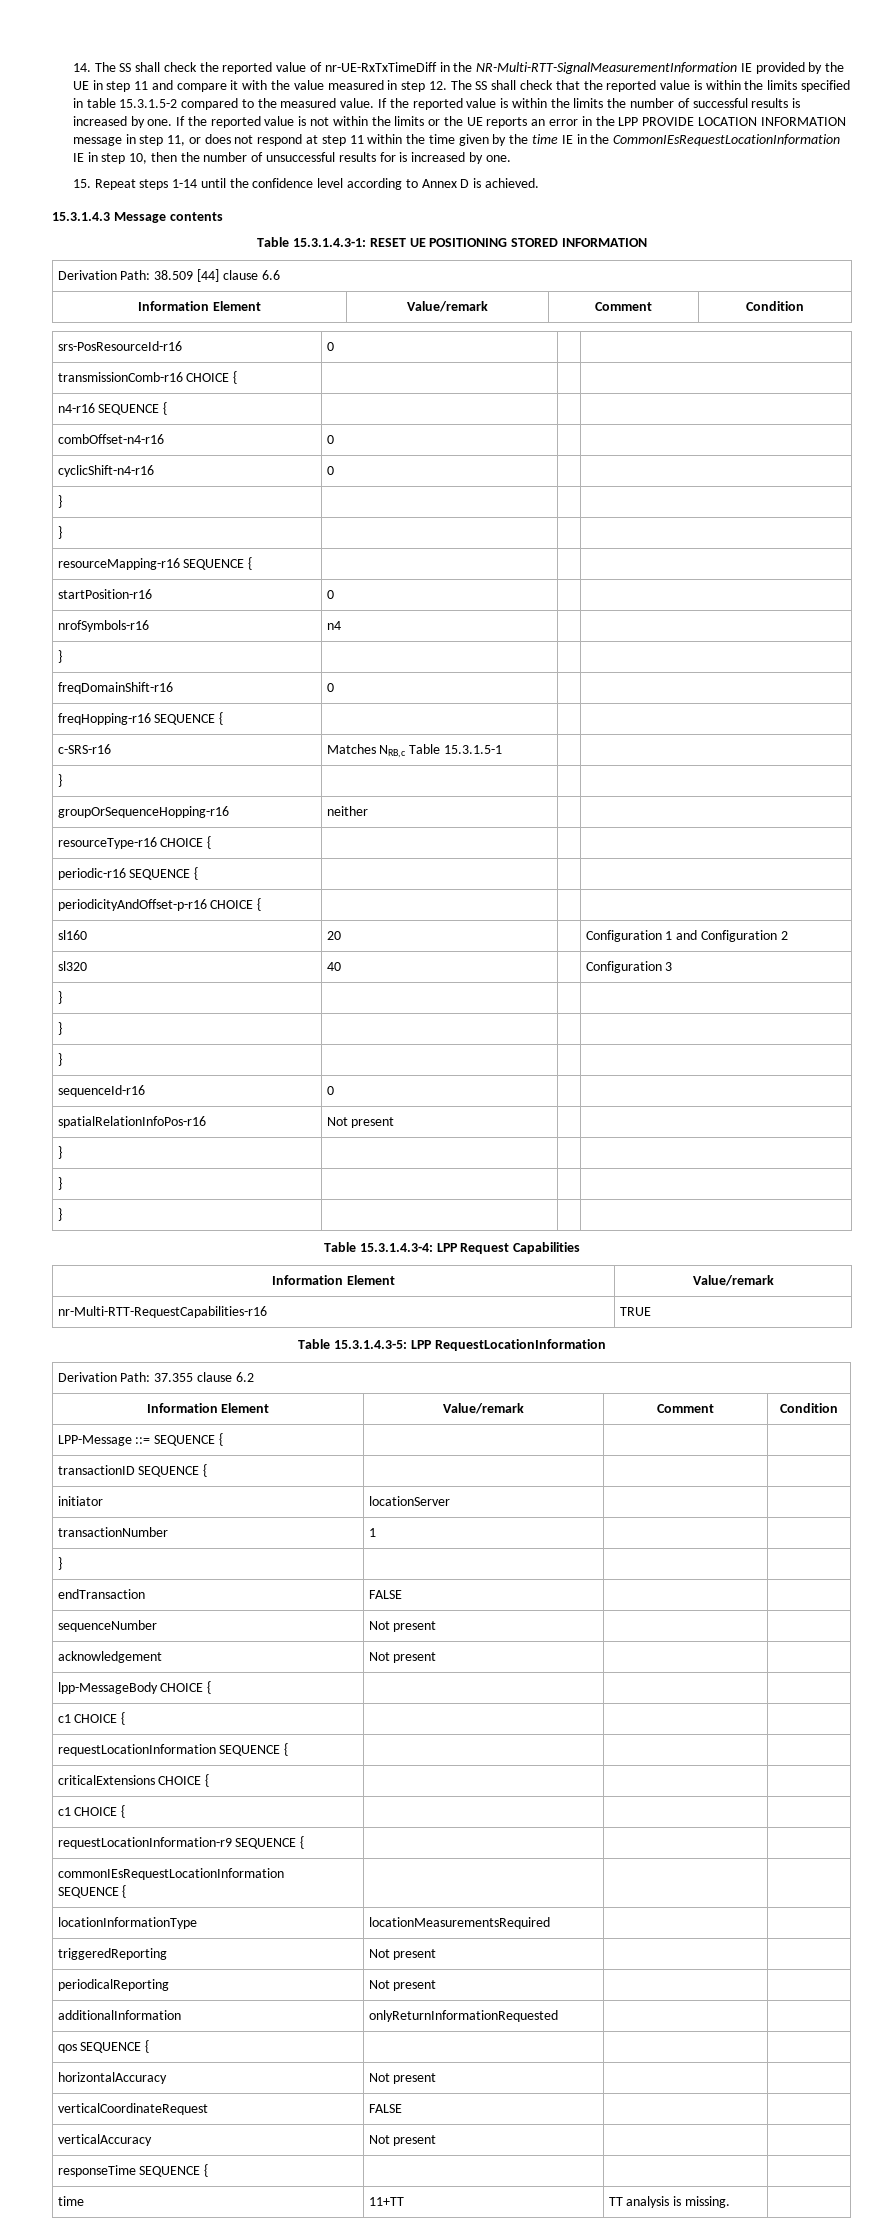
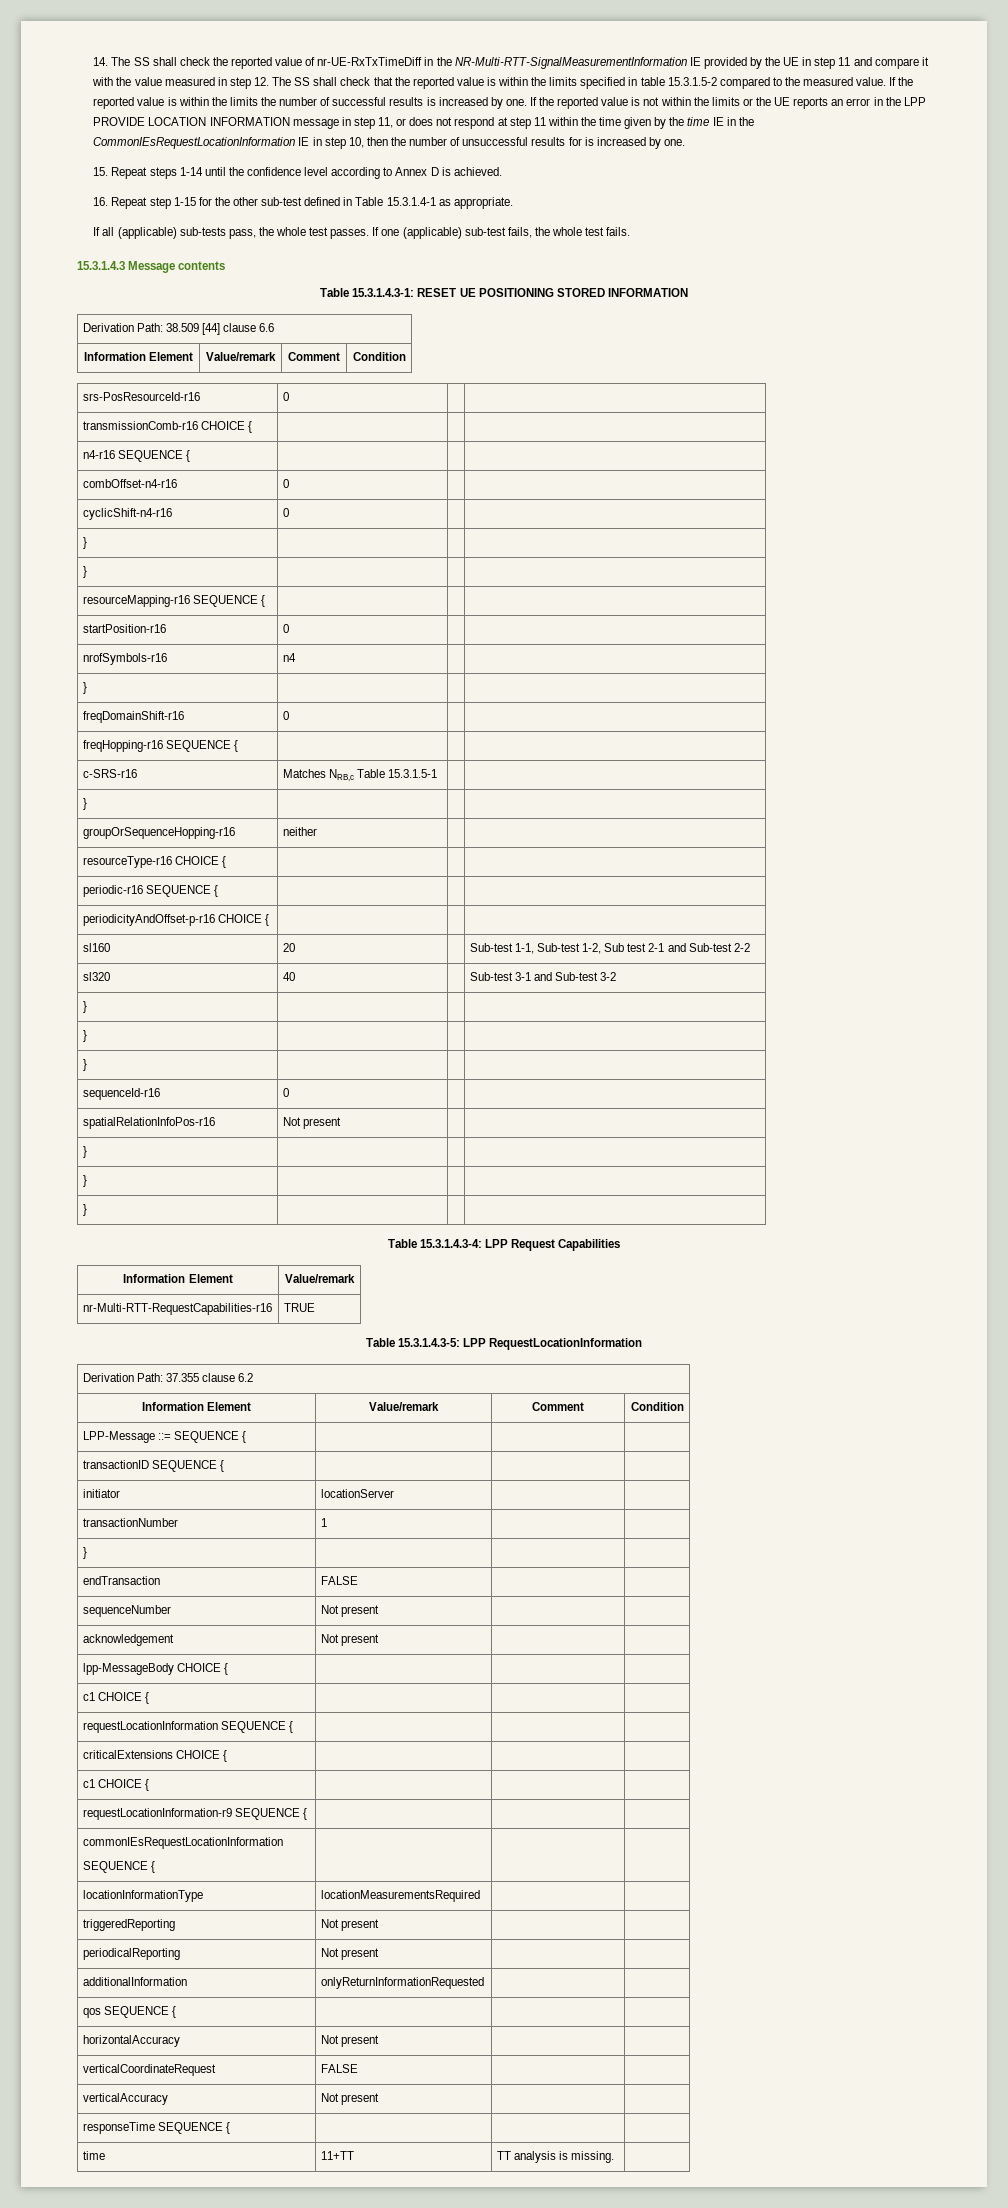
(539, 183) none -> [93,197,513,209] [93,227,631,239] // 16. Repeat step 1-15 for the other sub-test defined in Table 15.3.1.4-1 as appropriate. // If all (applicable) sub-tests pass, the whole test passes. If one (applicable) sub-test fails, the whole test fails.
[585,930,788,942] [57,961,87,971] [326,962,341,971] [585,961,673,973] Configuration 1 and Configuration 2 // sl320 | 40 | | Configuration 3 -> [469,943,750,954] [82,972,110,981] [282,972,295,981] [469,972,617,981] Sub-test 1-1, Sub-test 1-2, Sub test 2-1 and Sub-test 2-2 // sl320 | 40 | | Sub-test 3-1 and Sub-test 3-2

